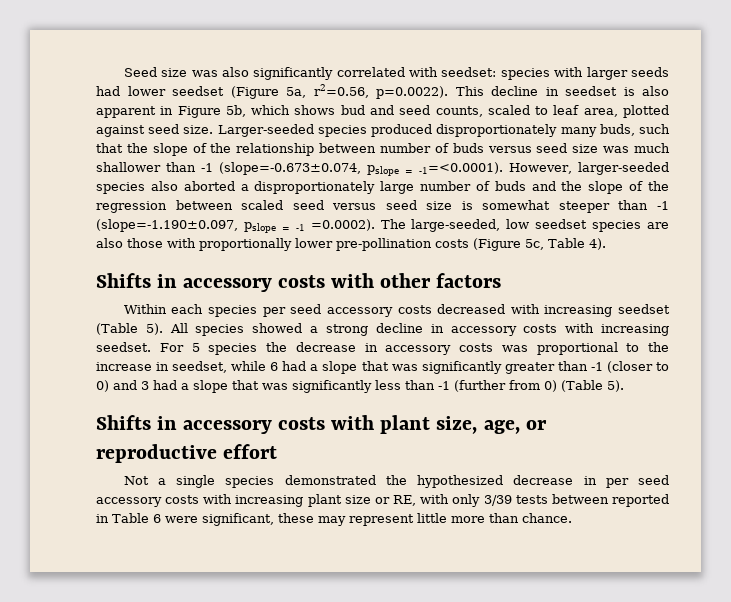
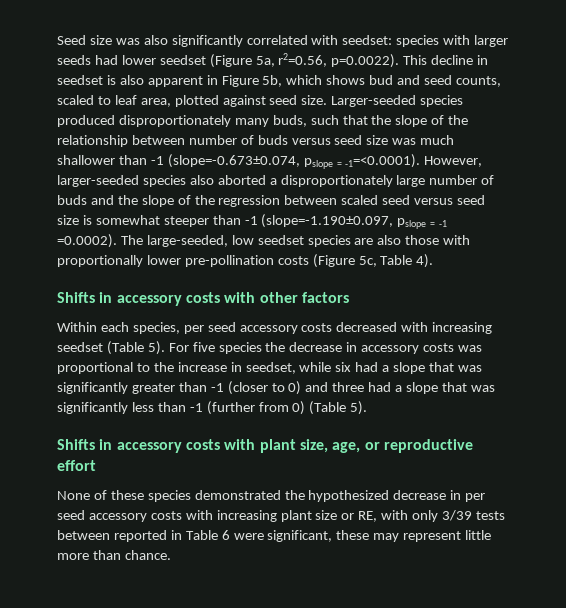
[208,305,258,317] species -> [132,322,180,334] species,
[169,323,670,336] [96,342,200,352] All species showed a strong decline in accessory costs with increasing seedset. For 5 -> [168,342,215,352] For five
[270,362,279,371] 6 -> [335,362,352,372] six
[141,381,149,390] 3 -> [332,382,365,392] three
[123,475,216,488] Not a single -> [57,490,144,500] None of these

